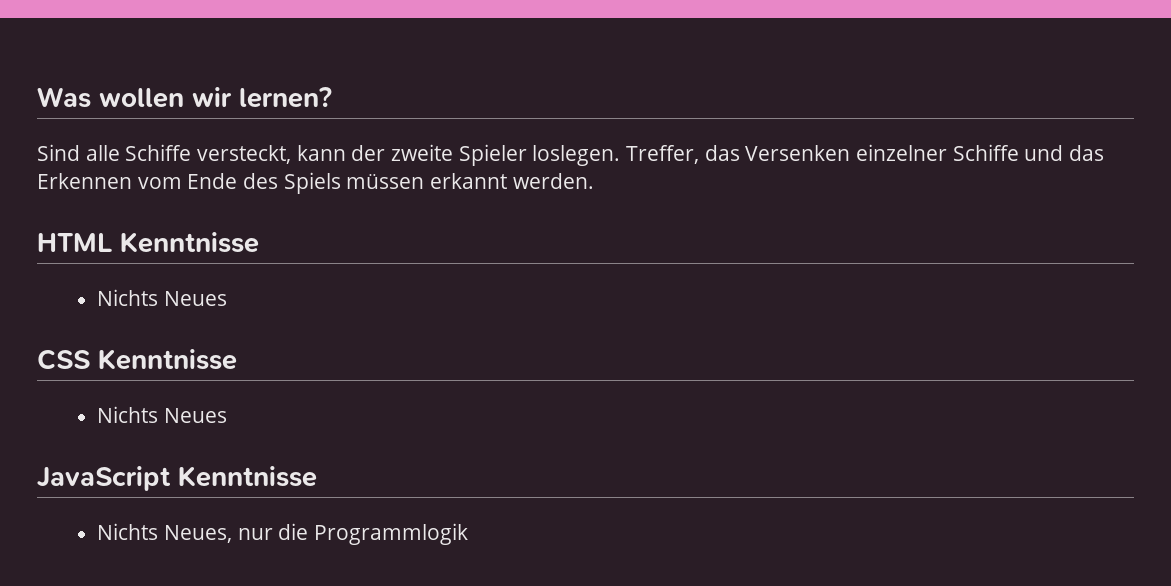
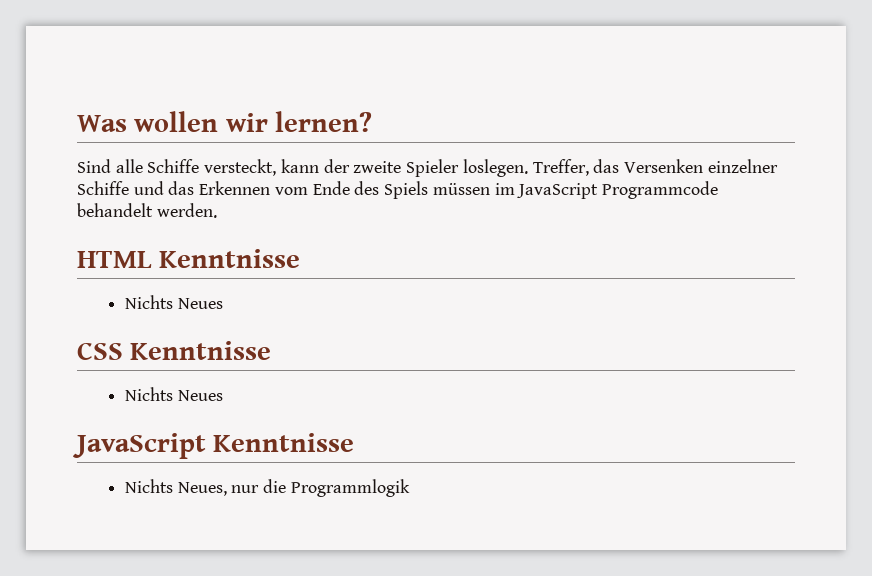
[430,173,508,189] erkannt -> [494,181,718,199] [77,203,153,217] im JavaScript Programmcode behandelt

